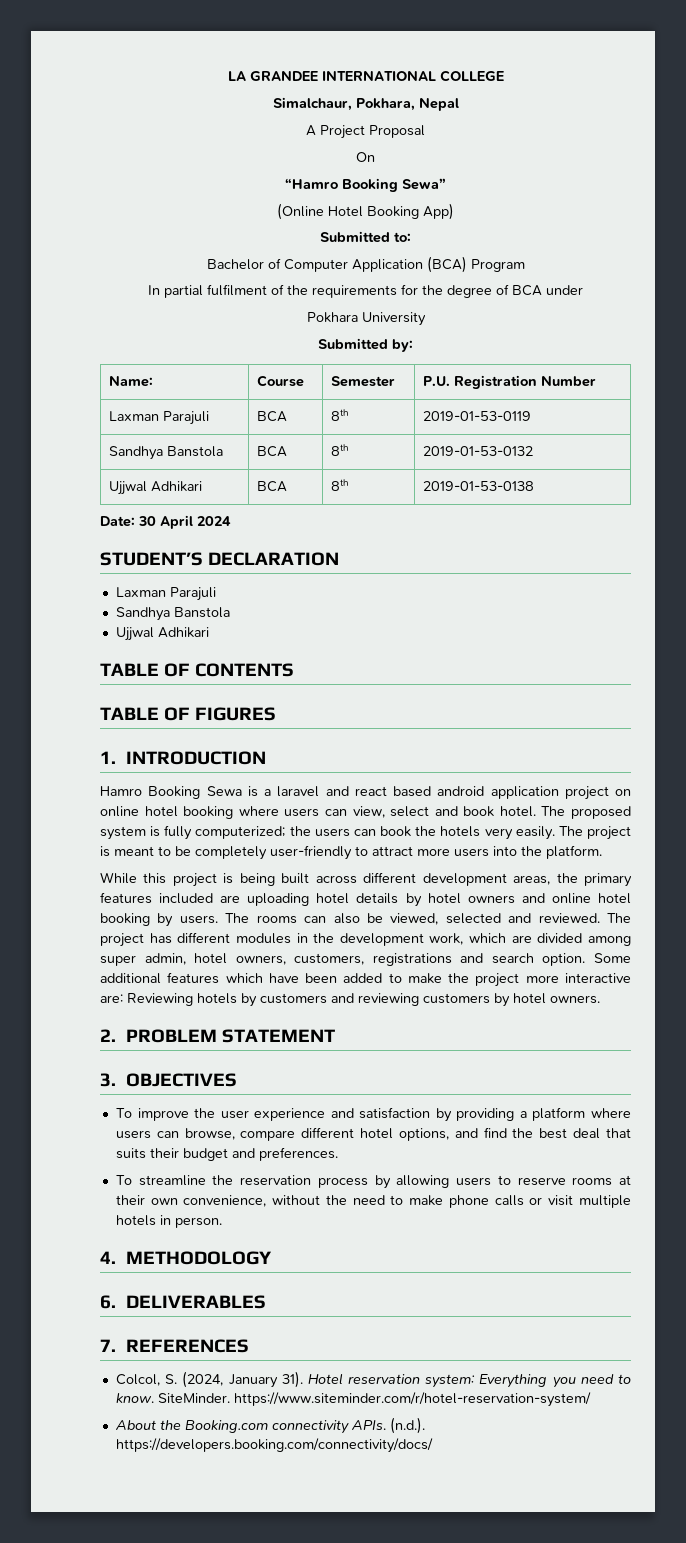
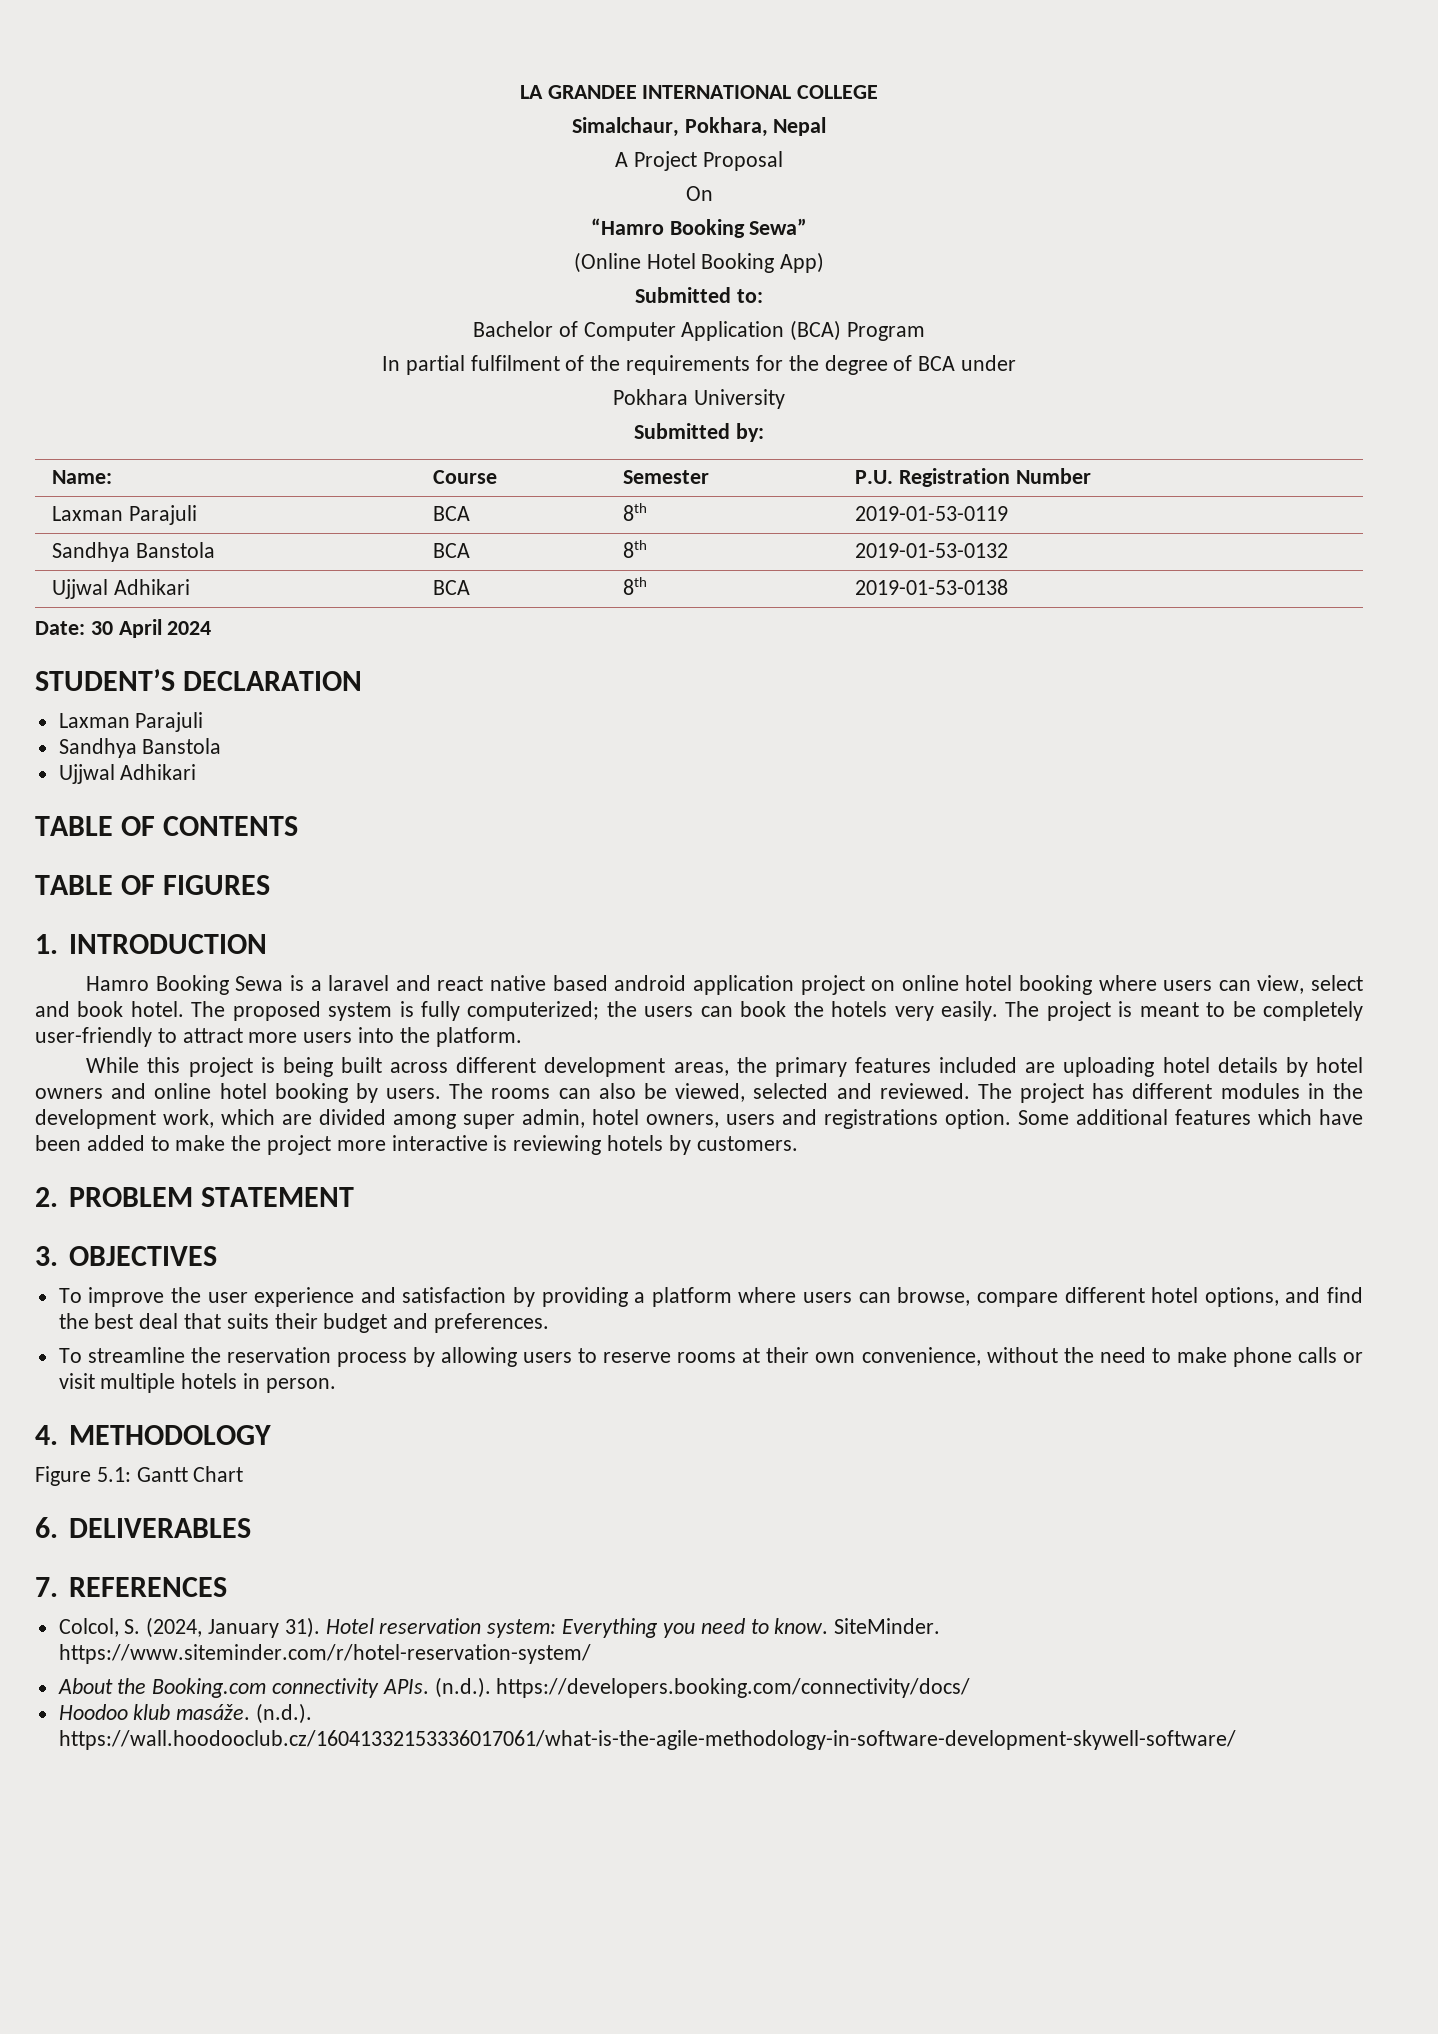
(387, 791) none -> [490,975,547,991] native
[294,953,534,966] customers, registrations and search -> [726,1109,938,1129] users and registrations
[100,993,600,1007] are: Reviewing hotels by customers and reviewing customers by hotel owners. -> [493,1135,798,1155] is reviewing hotels by customers.
(272, 1258) none -> [35,1466,244,1486] // Figure 5.1: Gantt Chart
(433, 1445) none -> [58,1703,313,1724] [58,1730,1236,1750] // Hoodoo klub masáže. (n.d.). https://wall.hoodooclub.cz/16041332153336017061/what-is-the-agile-methodology-in-software-development-skywell-software/

